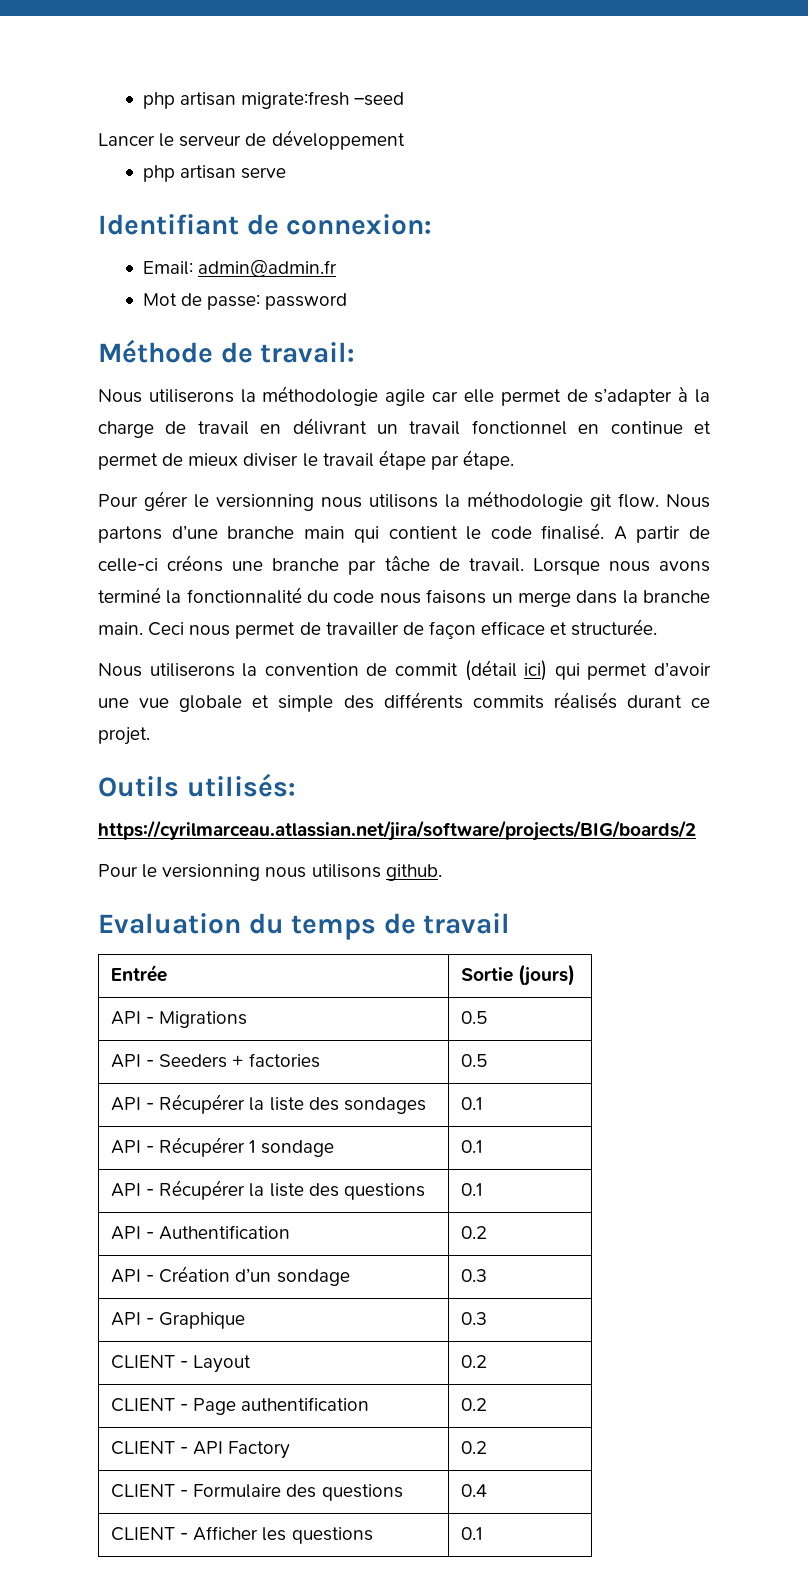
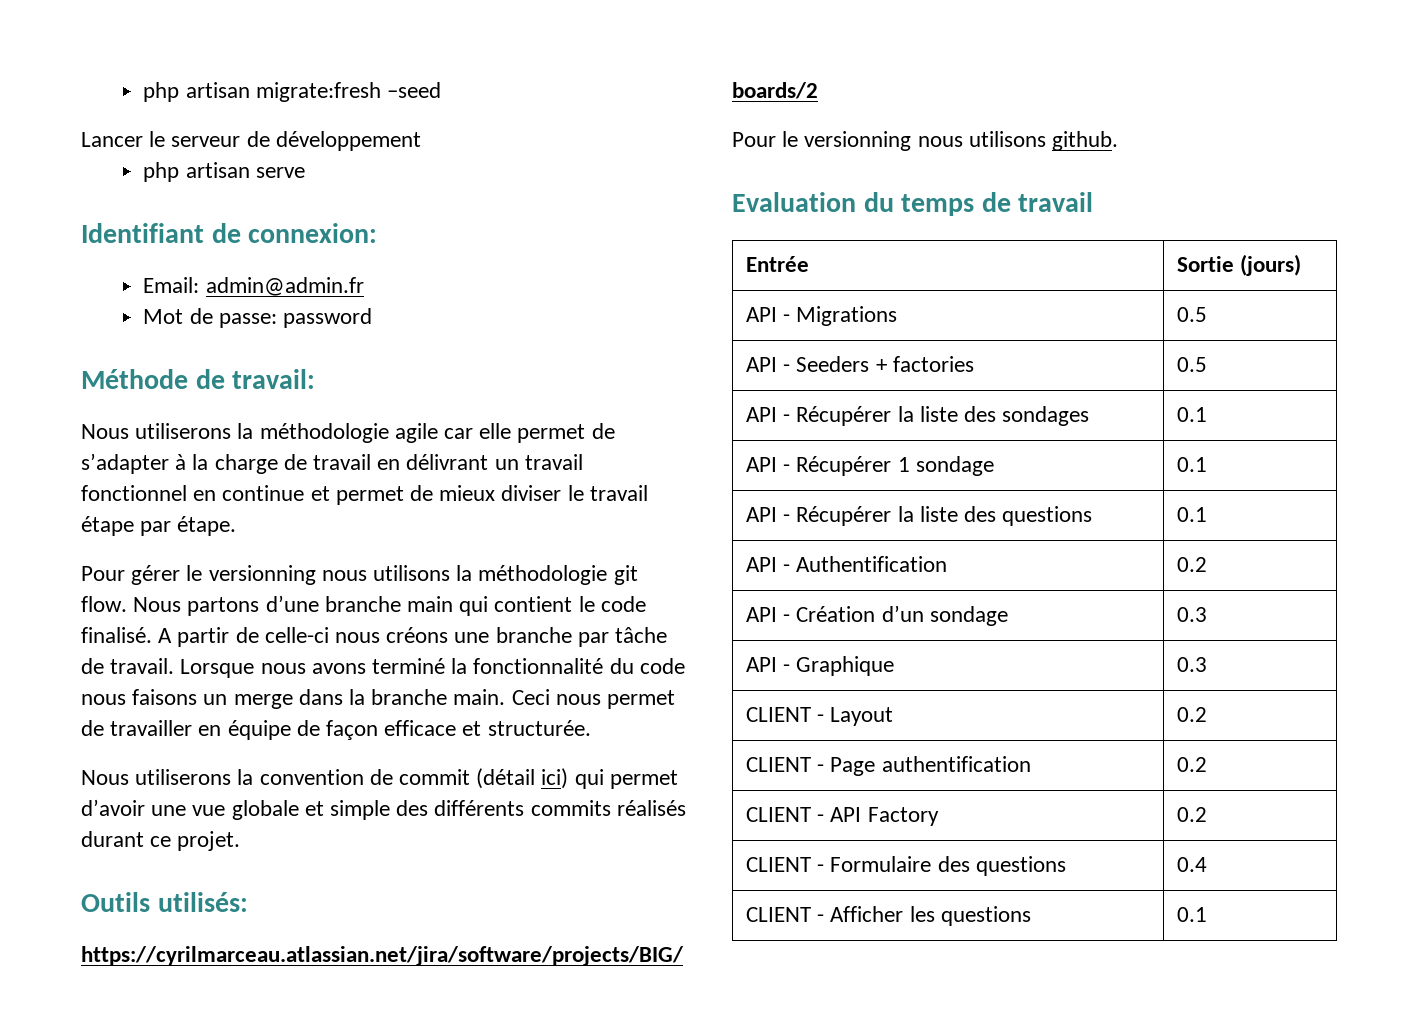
(158, 565) none -> [335,632,381,643] nous
(399, 629) none -> [198,720,291,740] en équipe

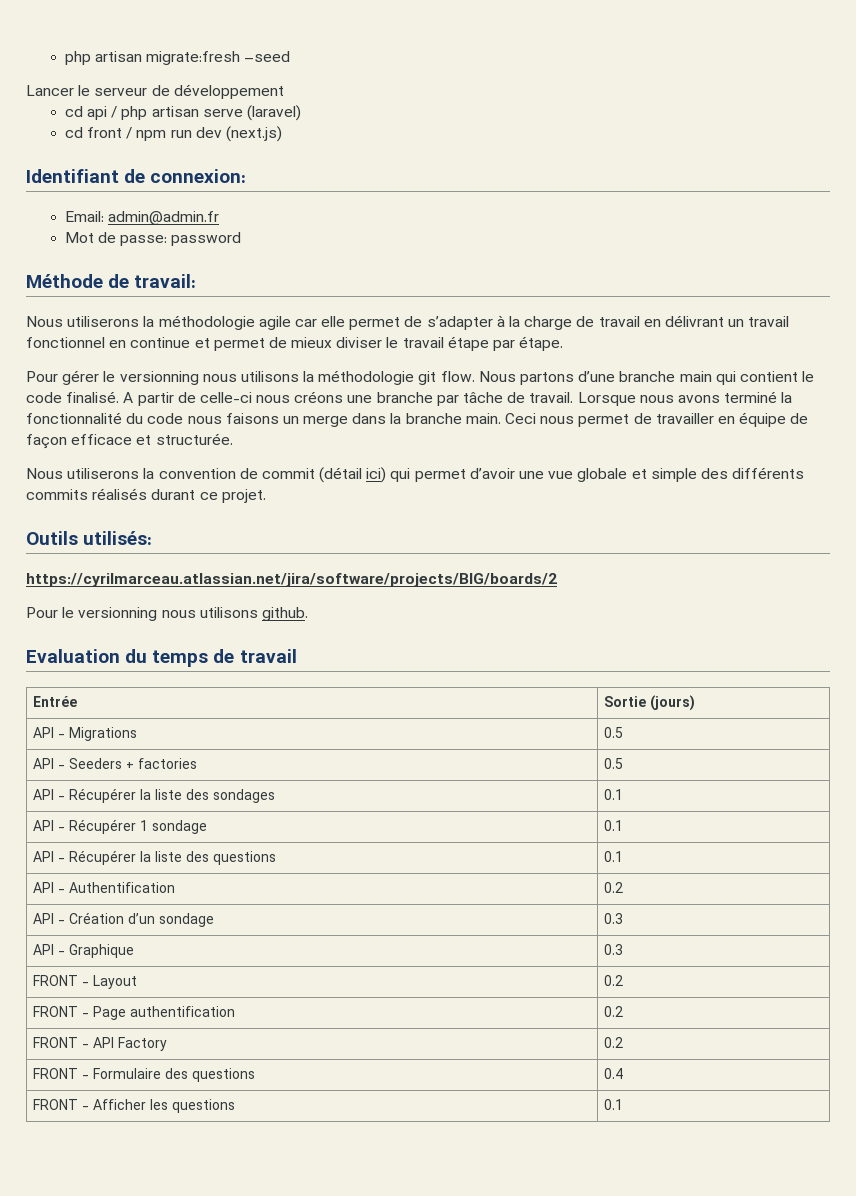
(421, 141) none -> [64,106,118,120] cd api /
(305, 172) none -> [246,105,301,121] [64,126,282,142] (laravel) // cd front / npm run dev (next.js)
[745,707,811,722] CLIENT -> [33,975,79,986] FRONT
[745,757,811,772] CLIENT -> [33,1006,79,1017] FRONT
[745,807,811,822] CLIENT -> [33,1037,79,1048] FRONT
[745,857,811,872] CLIENT -> [33,1068,79,1079] FRONT
[745,907,811,922] CLIENT -> [33,1099,79,1110] FRONT

